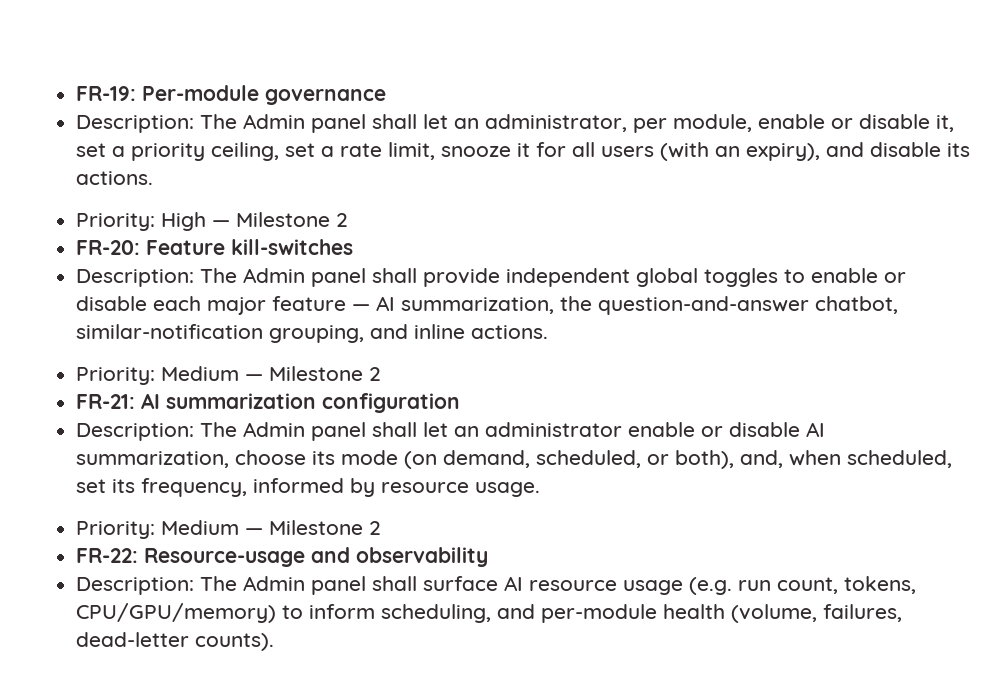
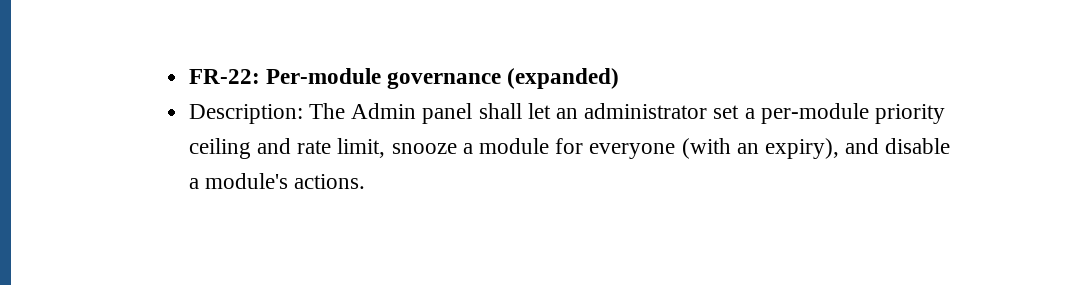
[76,86,137,101] FR-19: -> [188,69,260,84] FR-22:
[76,114,955,133] [76,142,971,161] [76,171,154,185] [76,212,349,231] [76,239,354,255] [76,268,907,287] [76,296,899,315] [76,324,549,343] [76,366,382,385] [76,393,461,413] // Description: The Admin panel shall let an administrator, per module, enable or disable it, set a priority ceiling, set a rate limit, snooze it for all users (with an expiry), and disable its actions. // Priority: High — Milestone 2 // FR-20: Feature kill-switches // Description: The Admin panel shall provide independent global toggles to enable or disable each major feature — AI summarization, the question-and-answer chatbot, similar-notification grouping, and inline actions. // Priority: Medium — Milestone 2 // FR-21: AI summarization configuration -> [507,68,620,89] (expanded)
[628,422,826,437] [76,450,953,469] [76,478,541,497] [76,520,382,539] [76,547,489,567] [76,576,917,595] [76,603,903,623] [76,632,275,651] enable or disable AI summarization, choose its mode (on demand, scheduled, or both), and, when scheduled, set its frequency, informed by resource usage. // Priority: Medium — Milestone 2 // FR-22: Resource-usage and observability // Description: The Admin panel shall surface AI resource usage (e.g. run count, tokens, CPU/GPU/memory) to inform scheduling, and per-module health (volume, failures, dead-letter counts). -> [713,103,945,124] [188,138,951,159] [188,173,366,189] set a per-module priority ceiling and rate limit, snooze a module for everyone (with an expiry), and disable a module's actions.

